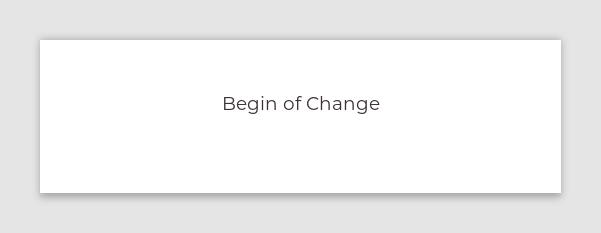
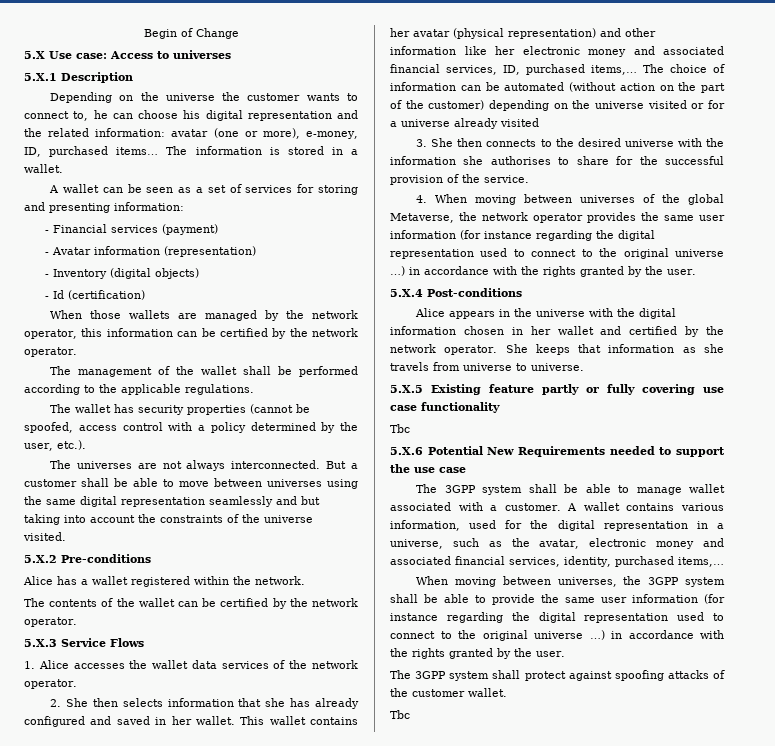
(380, 105) none -> [24,50,231,59] [24,72,133,83] [50,92,358,103] [24,110,358,121] [24,128,359,139] [24,146,358,157] [24,164,63,173] [49,184,359,195] [24,202,184,213] [44,224,218,235] [44,246,256,257] [44,268,199,279] [44,290,145,300] [50,310,358,321] [24,328,358,339] [24,347,77,357] [50,366,358,377] [24,384,254,395] [50,404,311,415] [24,422,358,433] [24,440,86,451] [50,460,358,471] [24,478,358,489] [24,496,320,507] [24,514,313,525] [23,532,66,541] [24,554,151,563] [23,576,305,587] [24,598,358,609] [24,617,77,627] [24,638,144,647] [24,660,358,669] [24,679,77,689] [50,698,359,709] [24,716,358,727] [390,28,656,39] [390,46,724,57] [390,64,725,75] [390,82,725,93] [390,100,725,111] [390,118,539,129] [416,138,724,147] [390,156,724,165] [390,174,529,185] [416,194,724,205] [390,212,725,223] [390,230,655,241] [390,248,724,259] [390,266,696,277] [390,288,522,297] [415,308,677,319] [390,326,724,337] [390,344,724,355] [390,362,584,371] [390,384,724,395] [390,402,500,413] [390,424,410,433] [390,446,725,457] [390,464,466,473] [416,484,725,495] [390,502,724,511] [390,520,724,531] [390,538,724,549] [390,556,724,567] [416,576,725,587] [390,594,725,605] [390,612,724,623] [390,630,724,641] [390,648,565,659] [390,670,725,681] [390,688,507,697] [390,710,410,719] // 5.X Use case: Access to universes // 5.X.1 Description // Depending on the universe the customer wants to connect to, he can choose his digital representation and the related information: avatar (one or more), e-money, ID, purchased items… The information is stored in a wallet. // A wallet can be seen as a set of services for storing and presenting information: // - Financial services (payment) // - Avatar information (representation) // - Inventory (digital objects) // - Id (certification) // When those wallets are managed by the network operator, this information can be certified by the network operator. // The management of the wallet shall be performed according to the applicable regulations. // The wallet has security properties (cannot be spoofed, access control with a policy determined by the user, etc.). // The universes are not always interconnected. But a customer shall be able to move between universes using the same digital representation seamlessly and but taking into account the constraints of the universe visited. // 5.X.2 Pre-conditions // Alice has a wallet registered within the network. // The contents of the wallet can be certified by the network operator. // 5.X.3 Service Flows // 1. Alice accesses the wallet data services of the network operator. // 2. She then selects information that she has already configured and saved in her wallet. This wallet contains her avatar (physical representation) and other information like her electronic money and associated financial services, ID, purchased items,… The choice of information can be automated (without action on the part of the customer) depending on the universe visited or for a universe already visited // 3. She then connects to the desired universe with the information she authorises to share for the successful provision of the service. // 4. When moving between universes of the global Metaverse, the network operator provides the same user information (for instance regarding the digital representation used to connect to the original universe …) in accordance with the rights granted by the user. // 5.X.4 Post-conditions // Alice appears in the universe with the digital information chosen in her wallet and certified by the network operator. She keeps that information as she travels from universe to universe. // 5.X.5 Existing feature partly or fully covering use case functionality // Tbc // 5.X.6 Potential New Requirements needed to support the use case // The 3GPP system shall be able to manage wallet associated with a customer. A wallet contains various information, used for the digital representation in a universe, such as the avatar, electronic money and associated financial services, identity, purchased items,… // When moving between universes, the 3GPP system shall be able to provide the same user information (for instance regarding the digital representation used to connect to the original universe …) in accordance with the rights granted by the user. // The 3GPP system shall protect against spoofing attacks of the customer wallet. // Tbc

